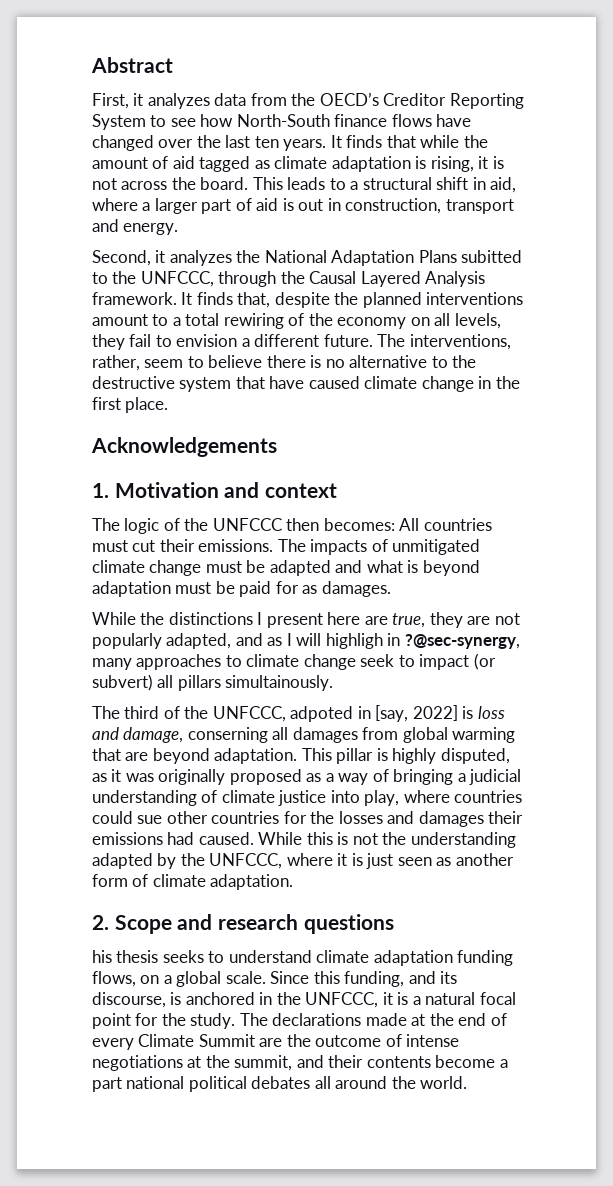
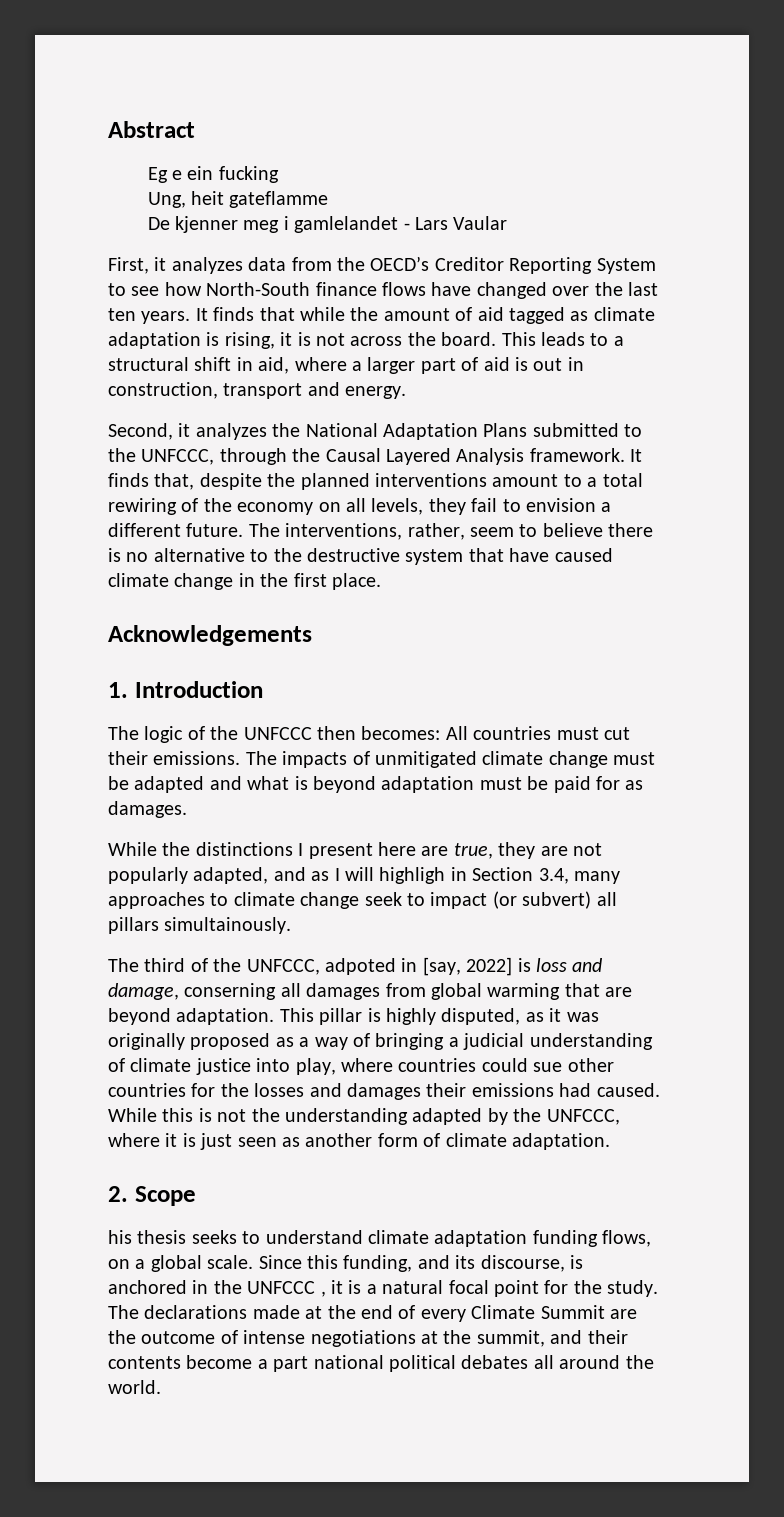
(173, 65) none -> [147,166,279,183] [147,191,329,208] [147,216,508,233] // Eg e ein fucking // Ung, heit gateflamme // De kjenner meg i gamlelandet - Lars Vaular
[461,250,523,263] subitted -> [532,423,619,437] submitted
[114,482,338,498] Motivation and context -> [134,681,263,698] Introduction
[404,634,520,649] ?@sec-synergy, -> [472,867,569,884] Section 3.4,
[177,914,394,934] and research questions -> (196, 1196) none
[305,992,379,1008] UNFCCC, -> [247,1281,326,1297] UNFCCC ,

